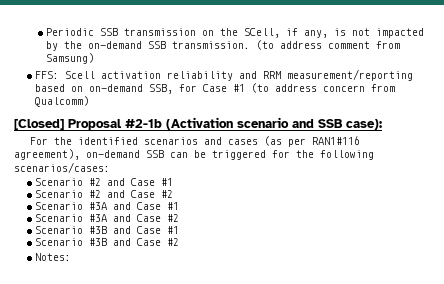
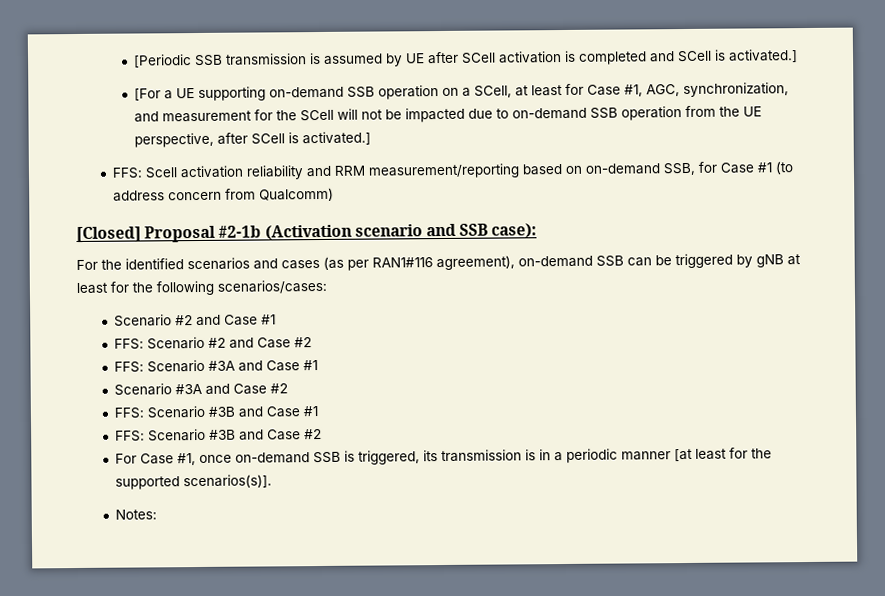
[45,28,94,36] Periodic -> [133,54,193,68] [Periodic
[201,28,424,38] [45,40,400,51] [45,53,94,64] on the SCell, if any, is not impacted by the on-demand SSB transmission. (to address comment from Samsung) -> [309,49,799,67] [134,82,790,101] [134,105,763,123] [134,131,372,148] is assumed by UE after SCell activation is completed and SCell is activated.] // [For a UE supporting on-demand SSB operation on a SCell, at least for Case #1, AGC, synchronization, and measurement for the SCell will not be impacted due to on-demand SSB operation from the UE perspective, after SCell is activated.]
(266, 155) none -> [736,254,801,268] [76,282,108,294] by gNB at least
(173, 182) none -> [114,338,145,350] FFS:
(173, 194) none -> [114,361,145,373] FFS:
(179, 218) none -> [114,407,145,419] FFS:
(179, 230) none -> [115,430,146,442] FFS:
(179, 242) none -> [115,447,773,466] [115,474,273,490] // For Case #1, once on-demand SSB is triggered, its transmission is in a periodic manner [at least for the supported scenarios(s)].

